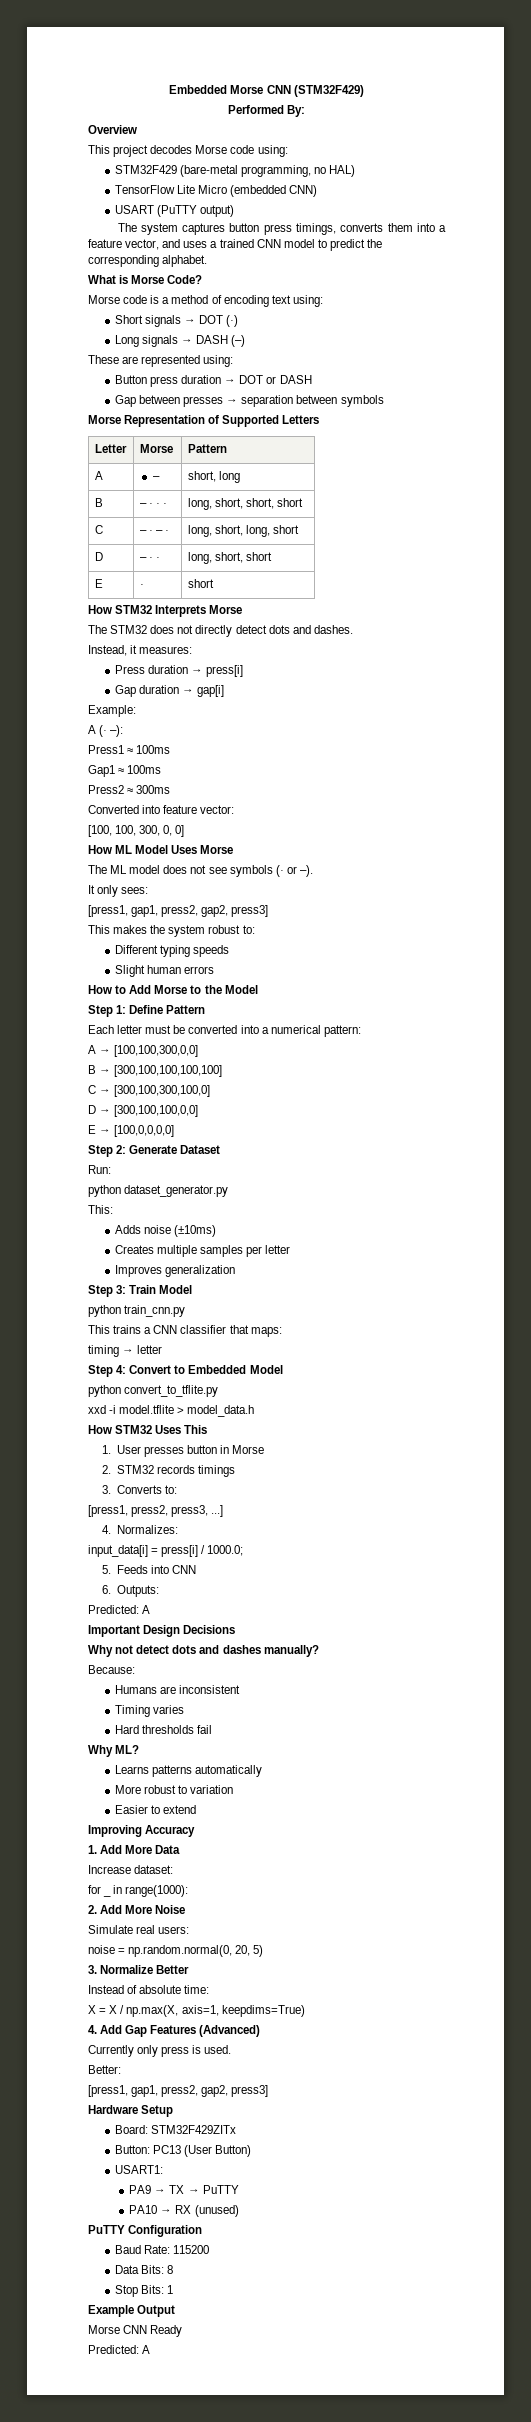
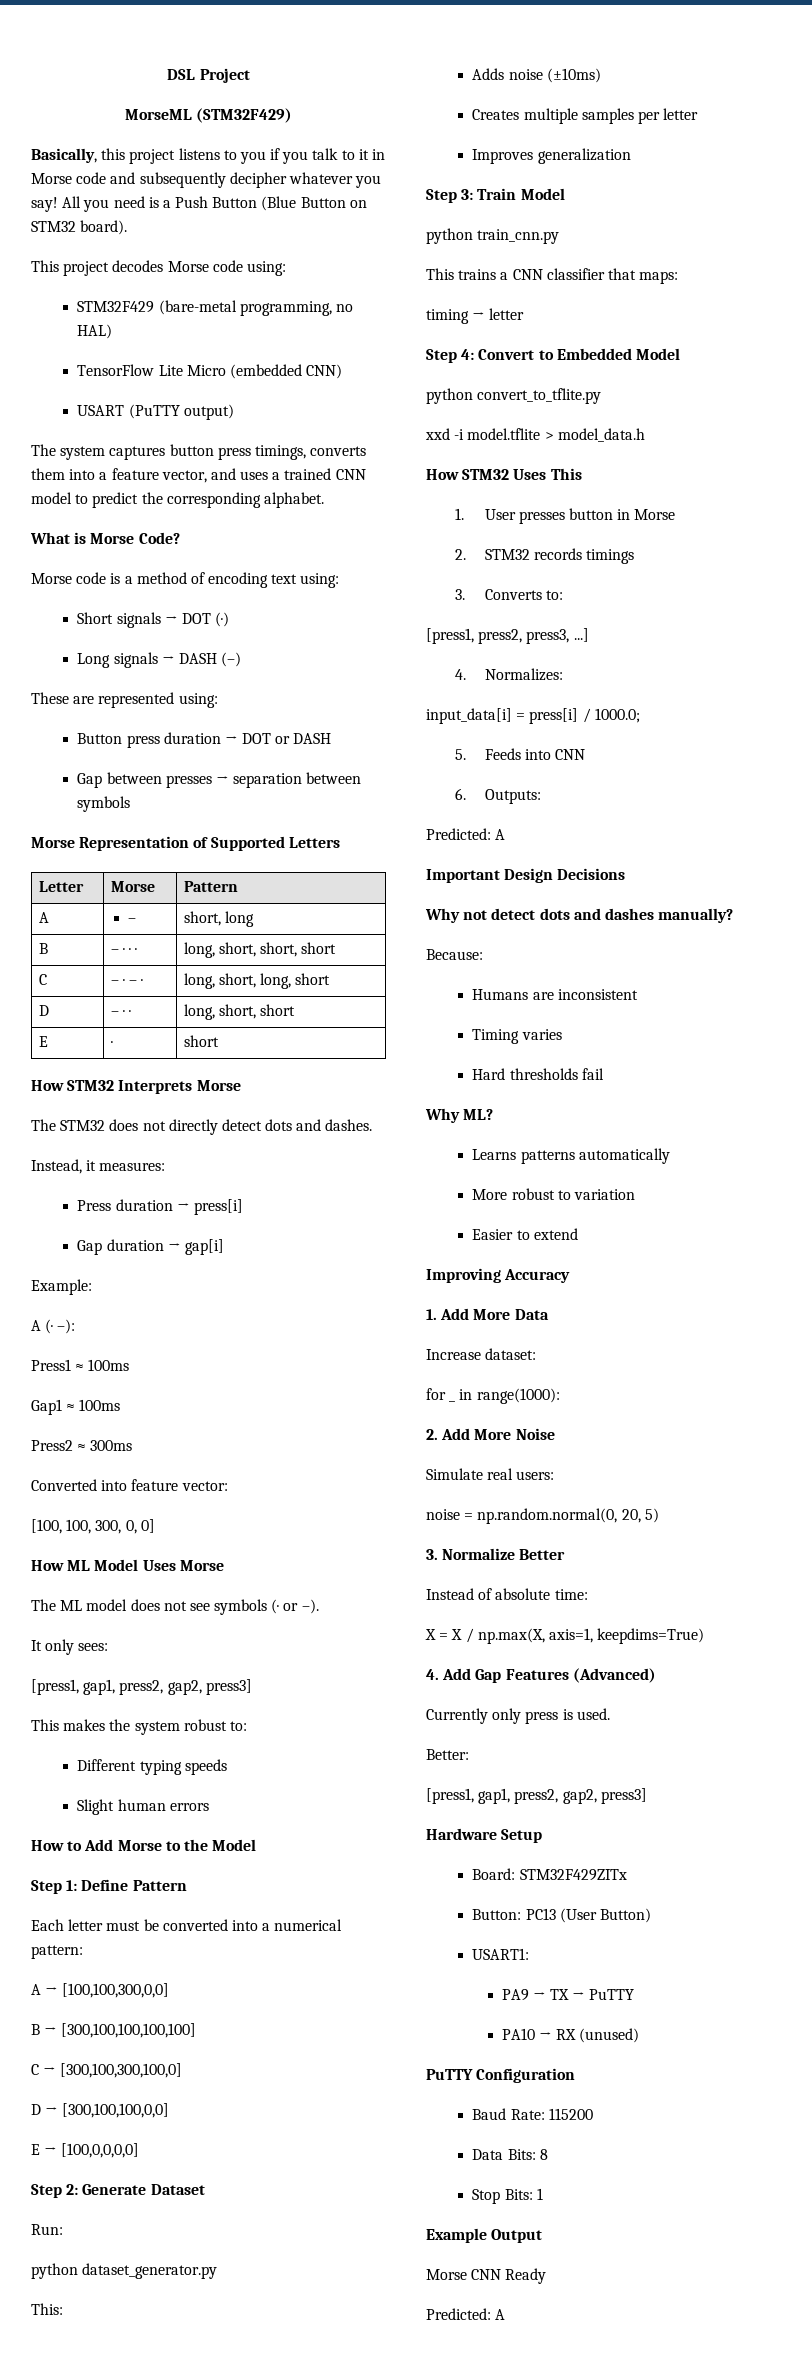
[169,85,364,97] [227,105,306,117] [88,125,137,134] Embedded Morse CNN (STM32F429) // Performed By: // Overview -> [167,68,250,83] [124,108,293,123] [31,148,386,164] [31,172,382,188] [31,196,367,212] [31,220,128,235] DSL Project // MorseML (STM32F429) // Basically, this project listens to you if you talk to it in Morse code and subsequently decipher whatever you say! All you need is a Push Button (Blue Button on STM32 board).

